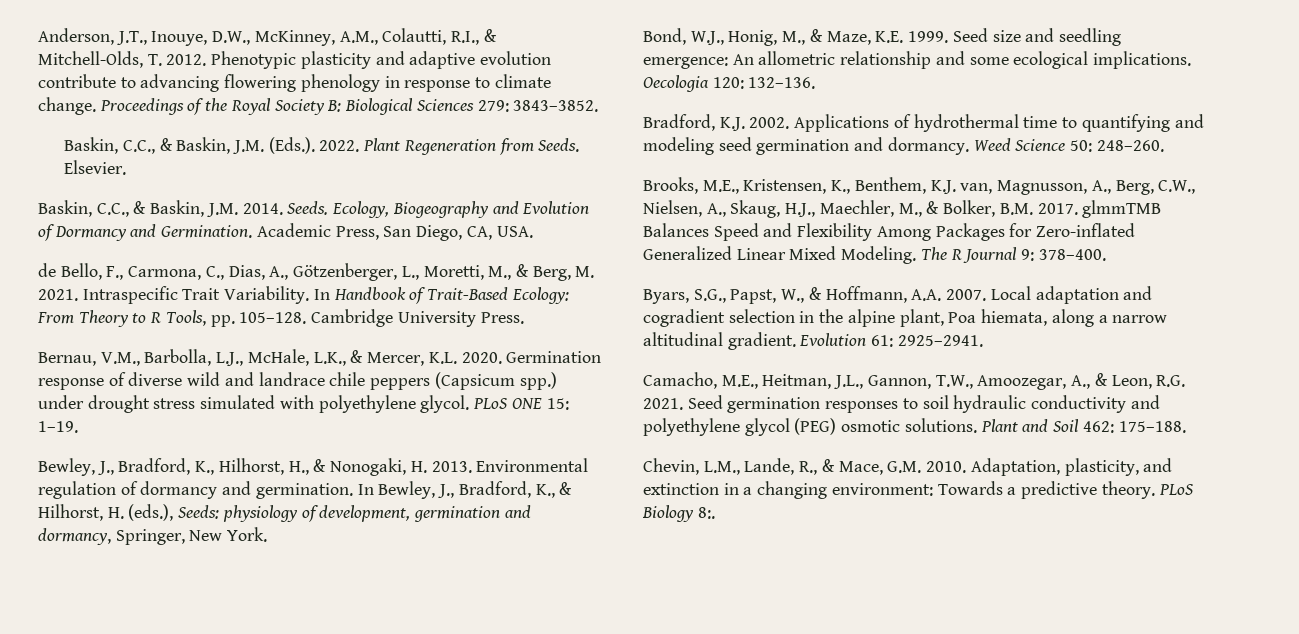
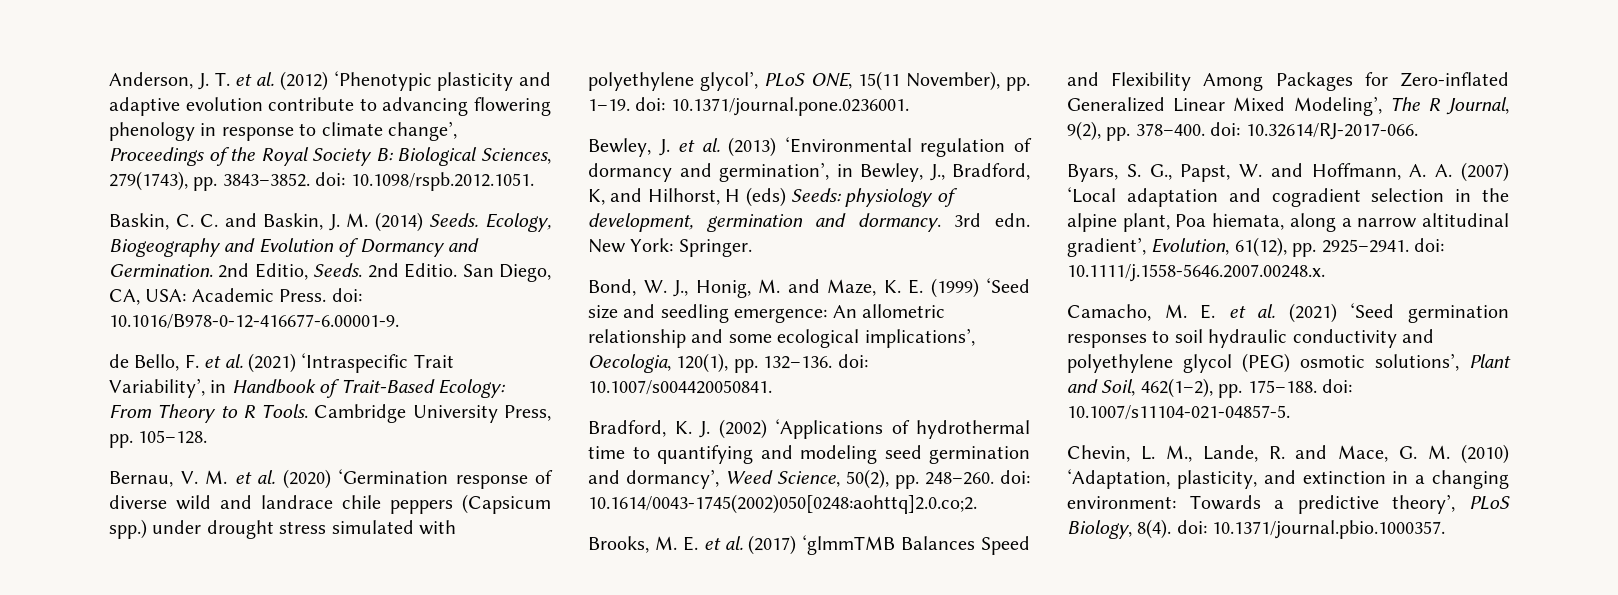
[116,28,497,46] [38,51,297,69] J.T., Inouye, D.W., McKinney, A.M., Colautti, R.I., & Mitchell-Olds, T. 2012. Phenotypic -> [197,71,432,91] J. T. et al. (2012) ‘Phenotypic
[38,97,96,115] change. -> [388,121,457,141] change’,
[416,99,509,112] Sciences 279: -> [481,148,551,164] [109,171,218,191] Sciences, 279(1743), pp.
[64,137,580,155] [64,160,127,175] [38,200,283,217] // Baskin, C.C., & Baskin, J.M. (Eds.). 2022. Plant Regeneration from Seeds. Elsevier. // Baskin, C.C., & Baskin, J.M. 2014. -> [315,172,534,191] [109,212,423,232] doi: 10.1098/rspb.2012.1051. // Baskin, C. C. and Baskin, J. M. (2014)
[256,223,533,241] [38,263,595,281] [38,286,330,304] Academic Press, San Diego, CA, USA. // de Bello, F., Carmona, C., Dias, A., Götzenberger, L., Moretti, M., & Berg, M. 2021. Intraspecific Trait Variability. In -> [218,263,551,282] [109,288,362,305] [109,314,399,329] [109,353,454,373] [109,378,227,398] 2nd Editio, Seeds. 2nd Editio. San Diego, CA, USA: Academic Press. doi: 10.1016/B978-0-12-416677-6.00001-9. // de Bello, F. et al. (2021) ‘Intraspecific Trait Variability’, in
[165,309,524,327] [38,349,602,366] Tools, pp. 105–128. Cambridge University Press. // Bernau, V.M., Barbolla, L.J., McHale, L.K., & Mercer, K.L. 2020. Germination -> [261,404,551,423] [109,430,208,448] [109,469,448,489] Tools. Cambridge University Press, pp. 105–128. // Bernau, V. M. et al. (2020) ‘Germination
[420,395,569,413] glycol. PLoS ONE 15: -> [700,71,1030,91] glycol’, PLoS ONE, 15(11 November), pp.
[38,458,589,476] // Bewley, J., Bradford, K., Hilhorst, H., & Nonogaki, H. 2013. Environmental -> [635,97,909,116] [588,137,912,157] doi: 10.1371/journal.pone.0236001. // Bewley, J. et al. (2013) ‘Environmental
[255,481,573,499] [38,504,174,521] germination. In Bewley, J., Bradford, K., & Hilhorst, H. (eds.), -> [719,162,1030,182] [588,187,786,207] germination’, in Bewley, J., Bradford, K, and Hilhorst, H (eds)
[38,527,268,545] [643,28,988,46] dormancy, Springer, New York. // Bond, W.J., Honig, M., & Maze, K.E. 1999. Seed -> [857,213,1030,232] [588,238,752,257] [588,278,1030,298] dormancy. 3rd edn. New York: Springer. // Bond, W. J., Honig, M. and Maze, K. E. (1999) ‘Seed
[1093,51,1192,69] [643,75,744,92] implications. Oecologia 120: -> [864,328,975,348] [588,353,758,373] implications’, Oecologia, 120(1), pp.
[643,114,890,132] // Bradford, K.J. 2002. Applications -> [837,354,868,368] [588,380,772,395] [588,419,883,439] doi: 10.1007/s004420050841. // Bradford, K. J. (2002) ‘Applications
[887,137,1093,155] dormancy. Weed Science 50: -> [626,469,919,489] dormancy’, Weed Science, 50(2), pp.
(1164, 146) none -> [1000,470,1030,484] [588,494,977,514] doi: 10.1614/0043-1745(2002)050[0248:aohttq]2.0.co;2.
[702,177,1196,195] [643,200,1162,218] M.E., Kristensen, K., Benthem, K.J. van, Magnusson, A., Berg, C.W., Nielsen, A., Skaug, H.J., Maechler, M., & Bolker, B.M. 2017. glmmTMB -> [654,535,896,555] M. E. et al. (2017) ‘glmmTMB
[841,246,917,264] Modeling. -> [1293,96,1382,116] Modeling’,
[963,247,1035,263] Journal 9: -> [1446,97,1509,115] [1067,121,1131,141] Journal, 9(2), pp.
(1106, 255) none -> [1210,122,1418,140] doi: 10.32614/RJ-2017-066.
[693,286,1031,304] S.G., Papst, W., & Hoffmann, A.A. 2007. Local -> [1126,162,1509,182] [1067,187,1116,203] S. G., Papst, W. and Hoffmann, A. A. (2007) ‘Local
[727,332,894,350] gradient. Evolution 61: -> [1067,237,1317,257] gradient’, Evolution, 61(12), pp.
(983, 341) none -> [1414,238,1444,252] [1067,264,1325,282] doi: 10.1111/j.1558-5646.2007.00248.x.
[721,373,1186,390] [643,395,723,410] M.E., Heitman, J.L., Gannon, T.W., Amoozegar, A., & Leon, R.G. 2021. Seed -> [1164,303,1395,323] M. E. et al. (2021) ‘Seed
[904,418,977,433] solutions. -> [1375,353,1459,371] solutions’,
[1053,419,1114,433] Soil 462: -> [1101,378,1243,398] Soil, 462(1–2), pp.
(1186, 427) none -> [1322,379,1352,393] [1067,405,1290,420] doi: 10.1007/s11104-021-04857-5.
[703,458,1060,476] L.M., Lande, R., & Mace, G.M. 2010. Adaptation, -> [1140,444,1509,464] [1067,469,1170,489] L. M., Lande, R. and Mace, G. M. (2010) ‘Adaptation,
[1101,481,1193,499] [642,505,715,522] theory. PLoS Biology 8:. -> [1392,494,1510,514] [1067,519,1446,539] theory’, PLoS Biology, 8(4). doi: 10.1371/journal.pbio.1000357.

